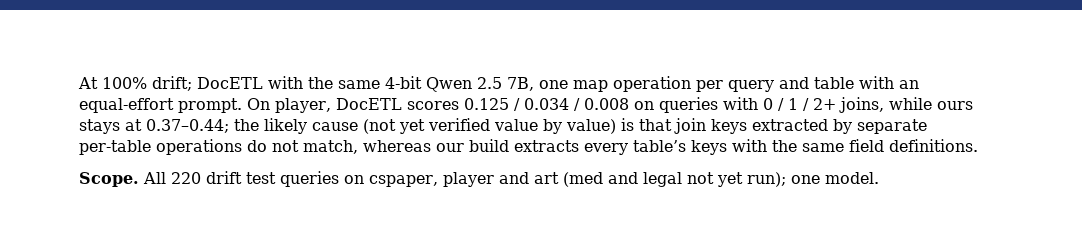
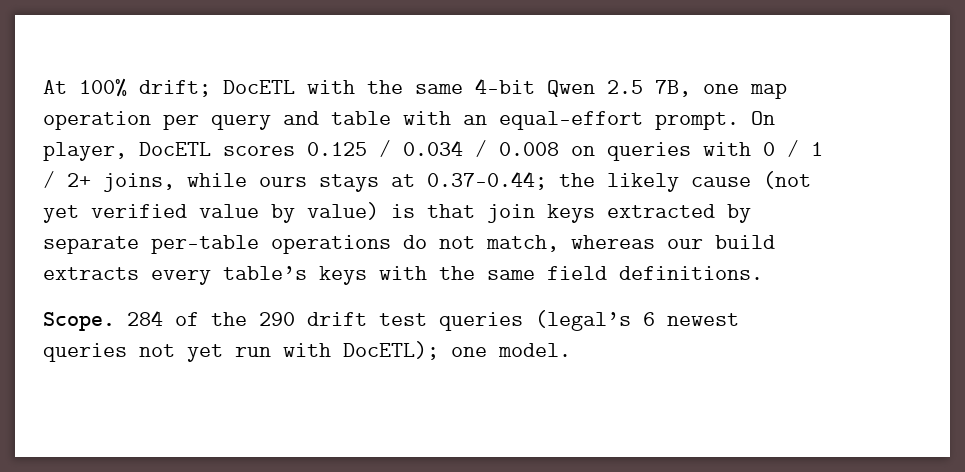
[143,171,786,187] All 220 drift test queries on cspaper, player and art (med and legal not yet run); -> [127,310,739,331] [43,341,439,362] 284 of the 290 drift test queries (legal’s 6 newest queries not yet run with DocETL);

